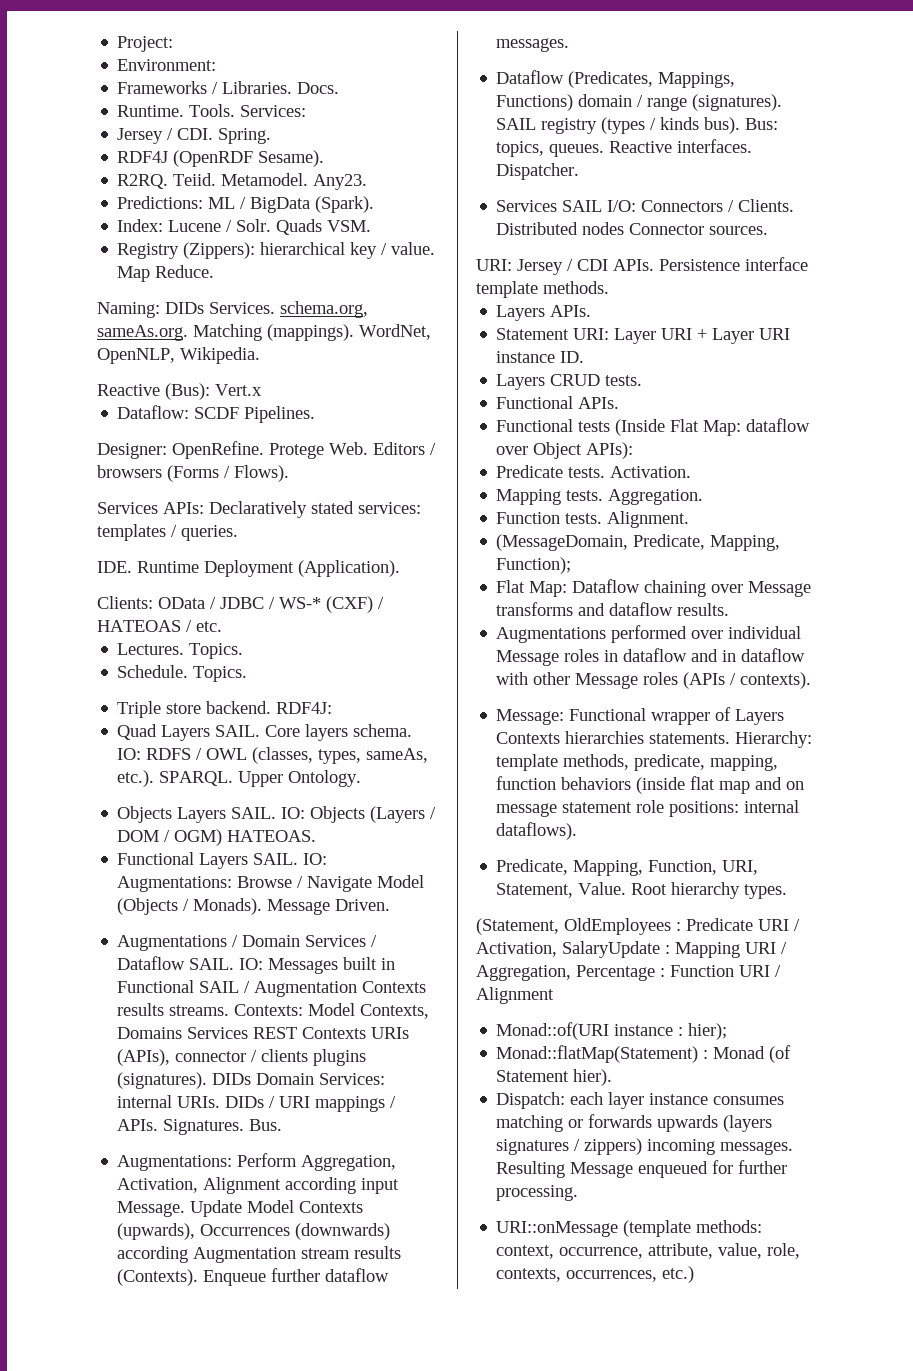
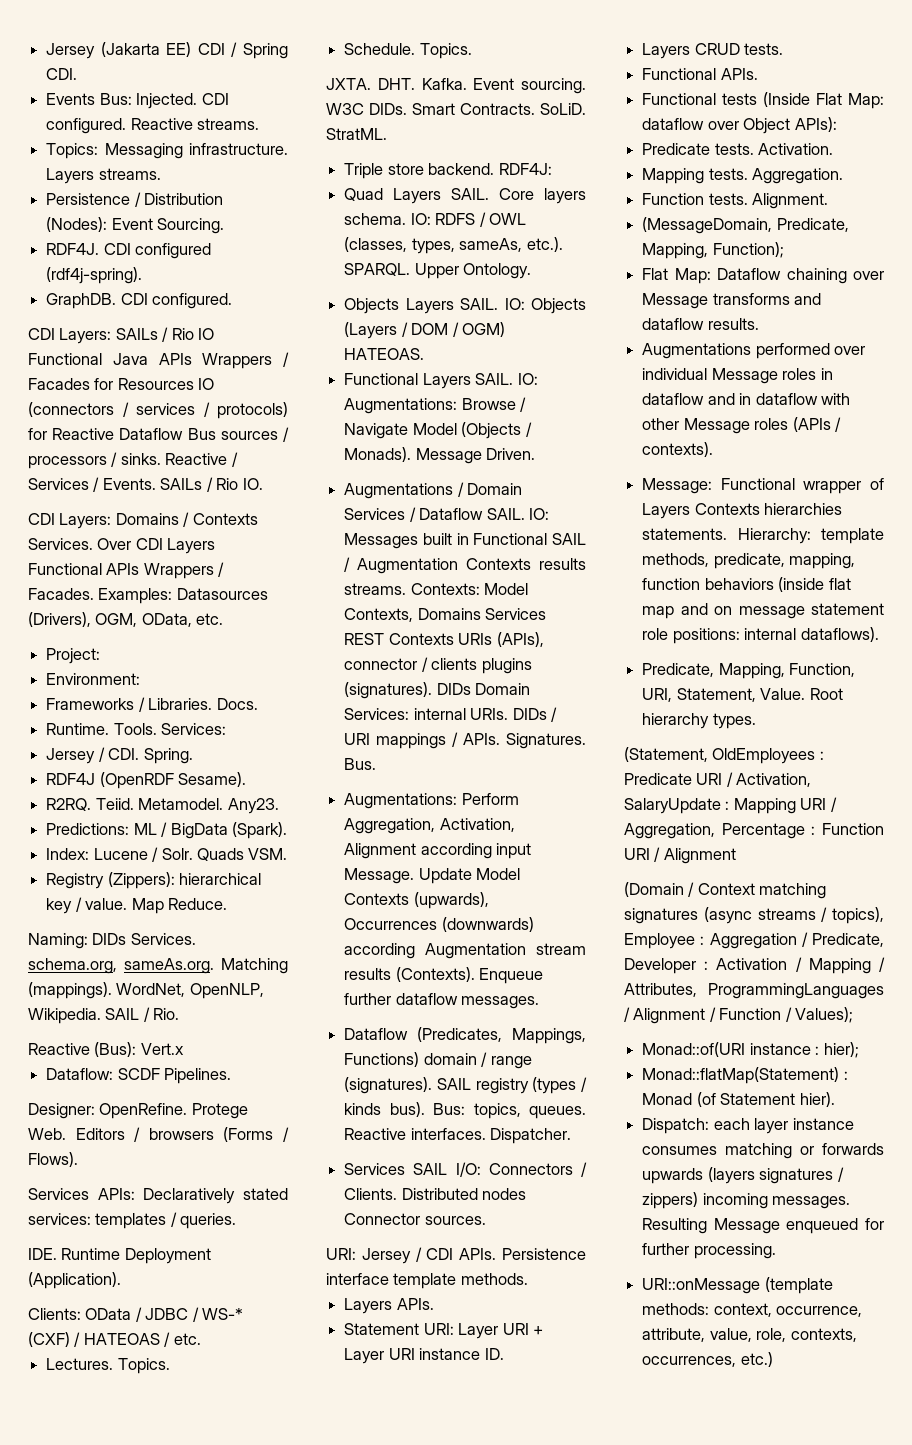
(117, 44) none -> [46,42,288,59] [46,68,78,80] [46,93,229,109] [46,118,260,134] [46,143,288,159] [46,168,161,184] [46,192,224,207] [46,217,225,234] [46,243,212,259] [46,267,143,284] [46,293,233,309] [28,327,215,344] [28,352,289,369] [28,378,215,390] [28,402,288,419] [28,427,290,442] [28,452,238,469] [28,477,263,492] [28,512,258,529] [28,538,216,554] [28,562,225,579] [28,588,268,604] [28,612,224,627] Jersey (Jakarta EE) CDI / Spring CDI. // Events Bus: Injected. CDI configured. Reactive streams. // Topics: Messaging infrastructure. Layers streams. // Persistence / Distribution (Nodes): Event Sourcing. // RDF4J. CDI configured (rdf4j-spring). // GraphDB. CDI configured. // CDI Layers: SAILs / Rio IO Functional Java APIs Wrappers / Facades for Resources IO (connectors / services / protocols) for Reactive Dataflow Bus sources / processors / sinks. Reactive / Services / Events. SAILs / Rio IO. // CDI Layers: Domains / Contexts Services. Over CDI Layers Functional APIs Wrappers / Facades. Examples: Datasources (Drivers), OGM, OData, etc. //
(260, 355) none -> [105,1007,180,1022] SAIL / Rio.
(248, 674) none -> [326,78,586,94] [326,103,586,115] [326,128,387,140] // JXTA. DHT. Kafka. Event sourcing. W3C DIDs. Smart Contracts. SoLiD. StratML.
(554, 995) none -> [624,882,827,899] [624,907,884,924] [624,932,884,949] [624,957,885,974] [624,983,884,999] [624,1007,854,1024] // (Domain / Context matching signatures (async streams / topics), Employee : Aggregation / Predicate, Developer : Activation / Mapping / Attributes, ProgrammingLanguages / Alignment / Function / Values);

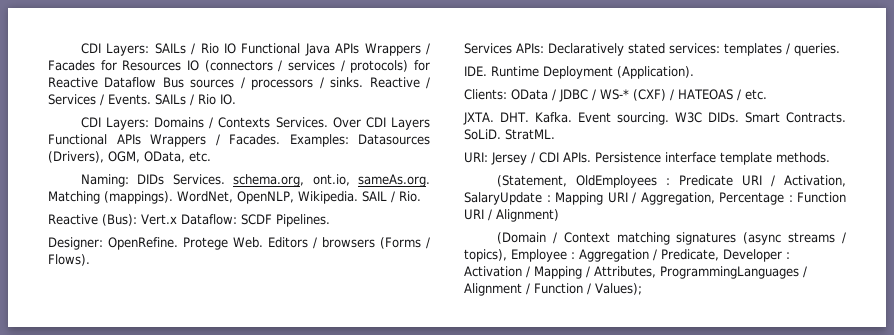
[46,42,288,59] [46,68,78,80] [46,93,229,109] [46,118,260,134] [46,143,288,159] [46,168,161,184] [46,192,224,207] [46,217,225,234] [46,243,212,259] [46,267,143,284] [46,293,233,309] Jersey (Jakarta EE) CDI / Spring CDI. // Events Bus: Injected. CDI configured. Reactive streams. // Topics: Messaging infrastructure. Layers streams. // Persistence / Distribution (Nodes): Event Sourcing. // RDF4J. CDI configured (rdf4j-spring). // GraphDB. CDI configured. // -> (80, 48) none
[46,648,101,664] [46,673,141,685] [46,697,258,712] [46,723,227,735] [46,747,193,764] [46,772,247,789] [46,798,279,814] [46,822,287,839] [46,847,288,862] [46,872,262,889] [46,897,227,914] // Project: // Environment: // Frameworks / Libraries. Docs. // Runtime. Tools. Services: // Jersey / CDI. Spring. // RDF4J (OpenRDF Sesame). // R2RQ. Teiid. Metamodel. Any23. // Predictions: ML / BigData (Spark). // Index: Lucene / Solr. Quads VSM. // Registry (Zippers): hierarchical key / value. Map Reduce. -> (211, 156) none
(117, 966) none -> [312,174,350,186] ont.io,
(184, 1049) // -> (177, 219) none
[46,1358,170,1374] [344,43,472,59] // Lectures. Topics. // Schedule. Topics. -> (767, 94) none
[344,163,552,179] [344,188,586,204] [344,212,526,227] [344,237,563,254] [344,263,532,279] [344,298,586,314] [344,322,505,339] [344,348,425,360] [344,373,538,389] [344,397,527,414] [344,422,532,439] [344,447,536,464] [344,482,523,499] [344,507,549,522] [344,533,586,549] [344,557,586,574] [344,583,529,595] [344,608,547,622] [344,632,544,647] [344,657,532,674] [344,682,531,699] [344,707,557,722] [344,732,586,749] [344,758,377,770] [344,793,519,809] [344,818,515,834] [344,843,532,859] [344,868,521,884] [344,892,489,909] [344,917,534,932] [344,943,586,959] [344,967,544,984] [344,993,540,1009] [344,1027,586,1044] [344,1052,532,1069] [344,1077,587,1094] [344,1102,586,1119] [344,1128,572,1144] [344,1162,587,1177] [344,1188,527,1200] [344,1213,486,1225] // Triple store backend. RDF4J: // Quad Layers SAIL. Core layers schema. IO: RDFS / OWL (classes, types, sameAs, etc.). SPARQL. Upper Ontology. // Objects Layers SAIL. IO: Objects (Layers / DOM / OGM) HATEOAS. // Functional Layers SAIL. IO: Augmentations: Browse / Navigate Model (Objects / Monads). Message Driven. // Augmentations / Domain Services / Dataflow SAIL. IO: Messages built in Functional SAIL / Augmentation Contexts results streams. Contexts: Model Contexts, Domains Services REST Contexts URIs (APIs), connector / clients plugins (signatures). DIDs Domain Services: internal URIs. DIDs / URI mappings / APIs. Signatures. Bus. // Augmentations: Perform Aggregation, Activation, Alignment according input Message. Update Model Contexts (upwards), Occurrences (downwards) according Augmentation stream results (Contexts). Enqueue further dataflow messages. // Dataflow (Predicates, Mappings, Functions) domain / range (signatures). SAIL registry (types / kinds bus). Bus: topics, queues. Reactive interfaces. Dispatcher. // Services SAIL I/O: Connectors / Clients. Distributed nodes Connector sources. -> (555, 134) none
[344,1298,434,1314] [344,1323,543,1339] [344,1348,504,1364] [642,43,784,59] [642,68,758,80] [642,92,884,109] [642,117,837,134] [642,143,834,155] [642,168,844,184] [642,193,829,209] [642,217,849,234] [642,242,784,259] [642,268,884,284] [642,293,822,309] [642,318,759,330] [642,343,866,359] [642,368,833,384] [642,393,850,405] [642,417,841,434] [642,442,714,457] [642,478,884,494] [642,503,843,519] [642,528,884,544] [642,553,856,569] [642,577,851,592] [642,603,884,619] [642,627,879,644] [642,663,856,679] [642,688,843,702] [642,713,756,729] // Layers APIs. // Statement URI: Layer URI + Layer URI instance ID. // Layers CRUD tests. // Functional APIs. // Functional tests (Inside Flat Map: dataflow over Object APIs): // Predicate tests. Activation. // Mapping tests. Aggregation. // Function tests. Alignment. // (MessageDomain, Predicate, Mapping, Function); // Flat Map: Dataflow chaining over Message transforms and dataflow results. // Augmentations performed over individual Message roles in dataflow and in dataflow with other Message roles (APIs / contexts). // Message: Functional wrapper of Layers Contexts hierarchies statements. Hierarchy: template methods, predicate, mapping, function behaviors (inside flat map and on message statement role positions: internal dataflows). // Predicate, Mapping, Function, URI, Statement, Value. Root hierarchy types. -> (830, 157) none
[663,848,736,864] Alignment -> [496,209,559,222] Alignment)
[642,1042,859,1058] [642,1067,848,1084] [642,1092,835,1107] [642,1118,854,1134] [642,1143,884,1159] [642,1167,844,1184] [642,1192,851,1209] [642,1218,884,1234] [642,1243,776,1259] [642,1277,833,1294] [642,1303,863,1317] [642,1328,857,1342] [642,1352,773,1367] // Monad::of(URI instance : hier); // Monad::flatMap(Statement) : Monad (of Statement hier). // Dispatch: each layer instance consumes matching or forwards upwards (layers signatures / zippers) incoming messages. Resulting Message enqueued for further processing. // URI::onMessage (template methods: context, occurrence, attribute, value, role, contexts, occurrences, etc.) -> (642, 289) none

